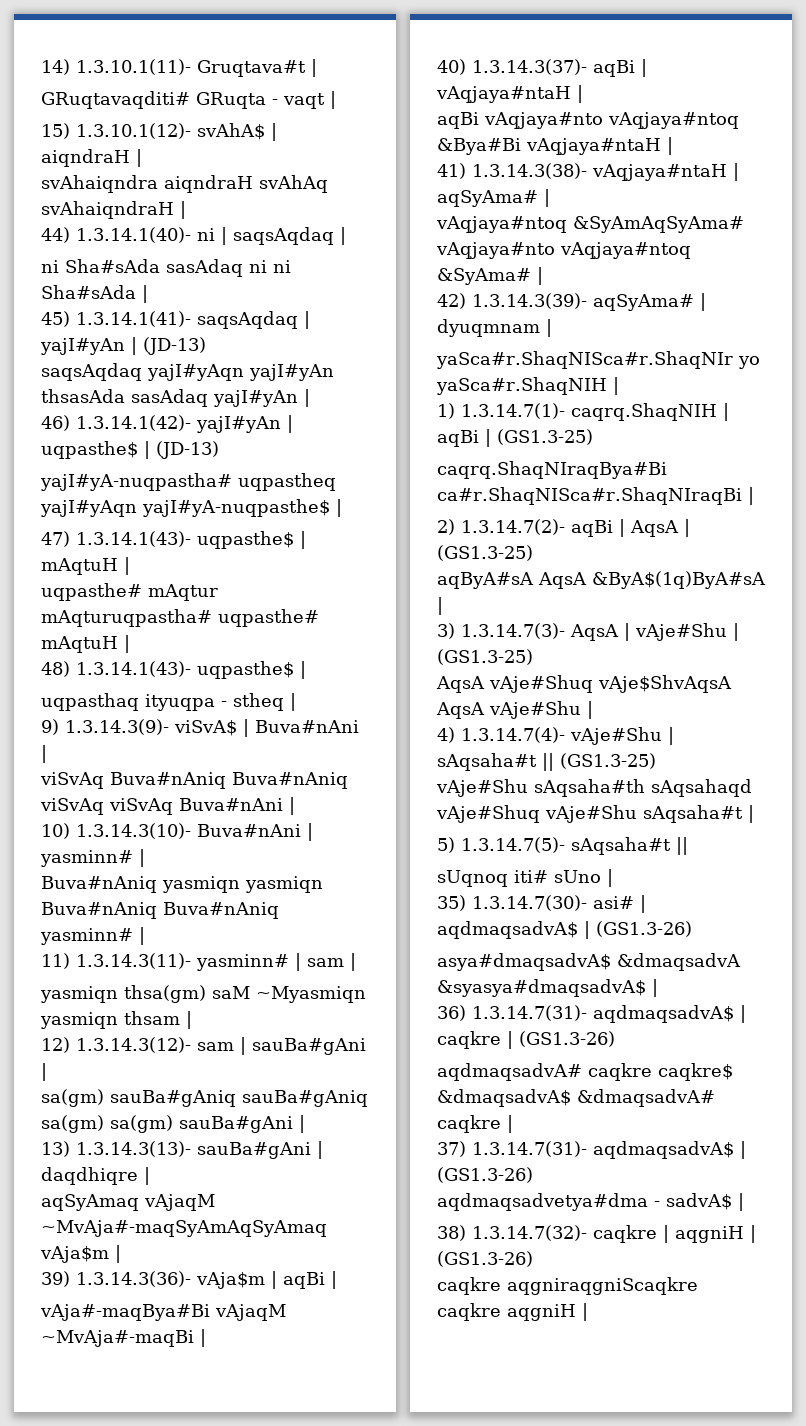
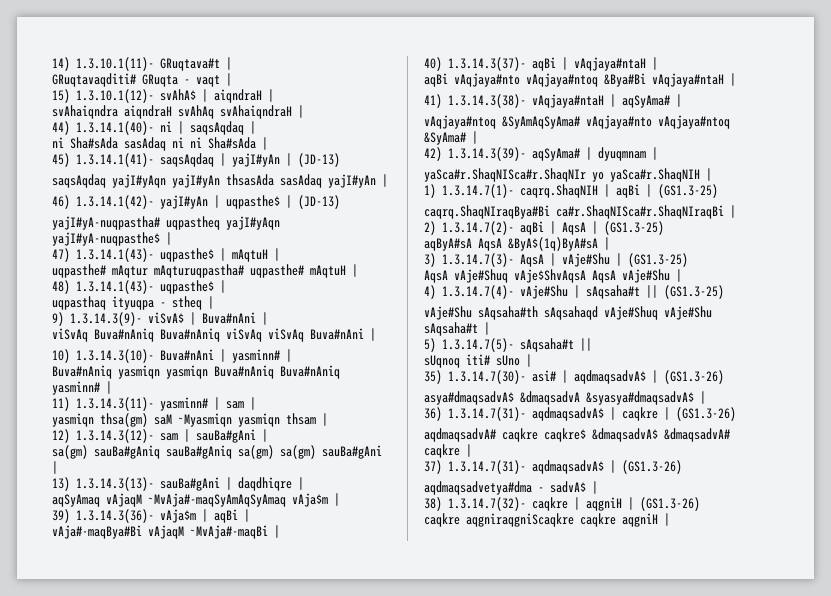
[197,60,306,77] Gruqtava#t -> [160,58,220,71] GRuqtava#t

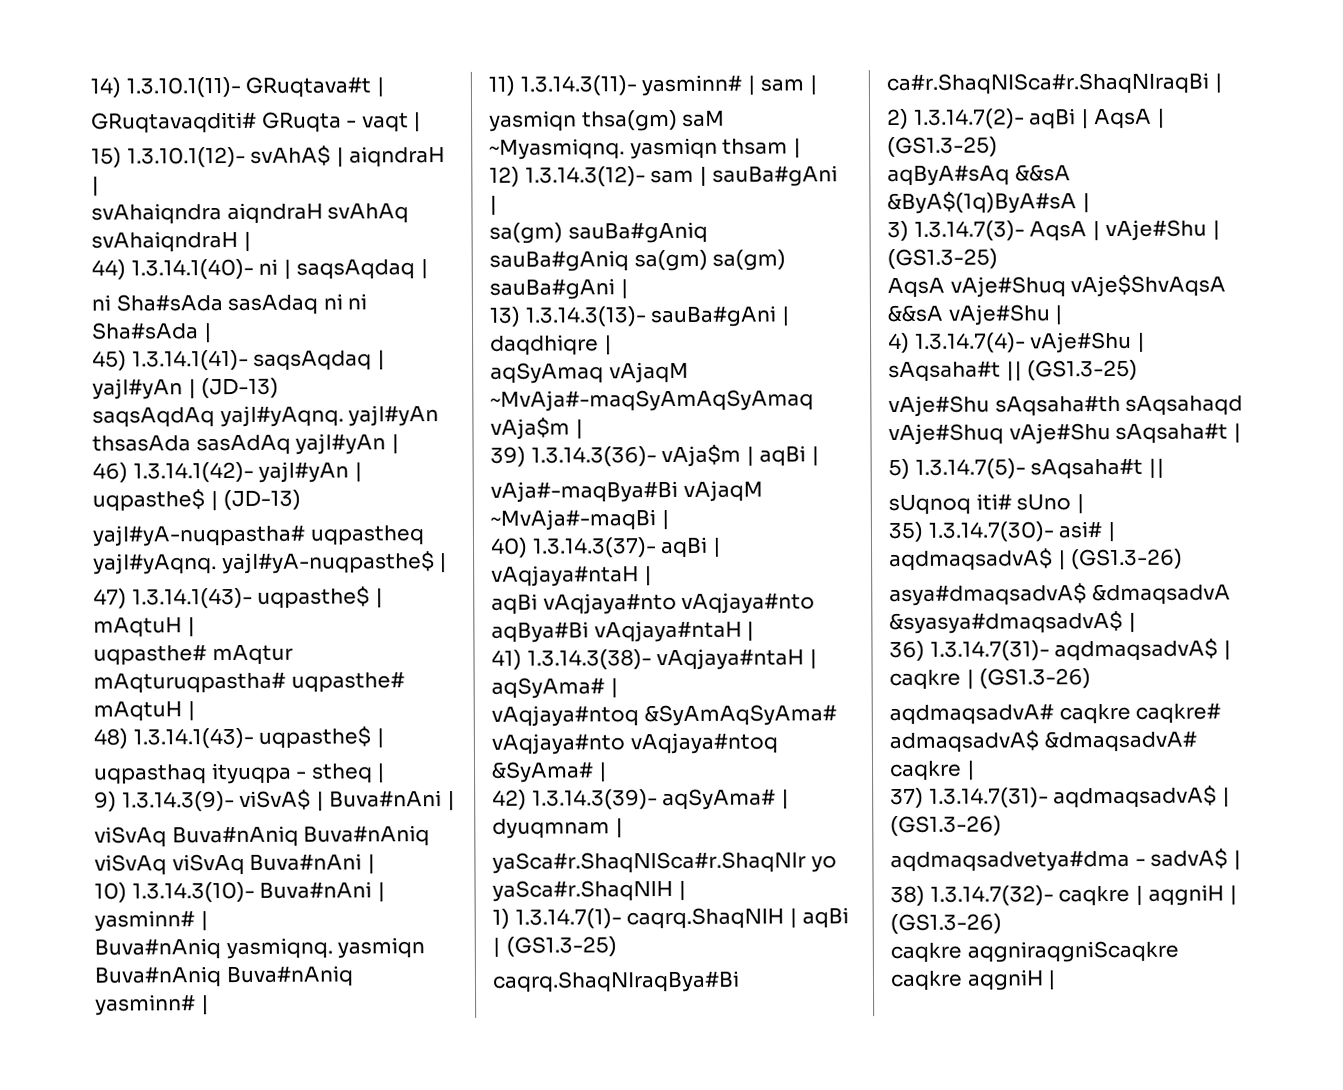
[52,174,166,188] saqsAqdaq yajI#yAqn -> [92,405,344,428] saqsAqdAq yajI#yAqnq.
[280,174,322,188] sasAdaq -> [195,434,291,456] sasAdAq
[226,216,280,230] yajI#yAqn -> [93,553,217,575] yajI#yAqnq.
[118,365,160,379] yasmiqn -> [225,937,333,960] yasmiqnq.
[178,413,232,427] ~Myasmiqn -> [489,138,625,160] ~Myasmiqnq.
[526,73,646,87] vAqjaya#ntoq &Bya#Bi -> [681,592,816,614] [491,621,589,643] vAqjaya#nto aqBya#Bi
[424,238,502,251] aqByA#sA AqsA -> [887,164,1071,187] aqByA#sAq &&sA
[592,270,616,283] AqsA -> [887,304,943,323] &&sA
[544,428,658,442] caqkre$ &dmaqsadvA$ -> [1135,703,1222,724] [889,730,1039,754] caqkre# admaqsadvA$

